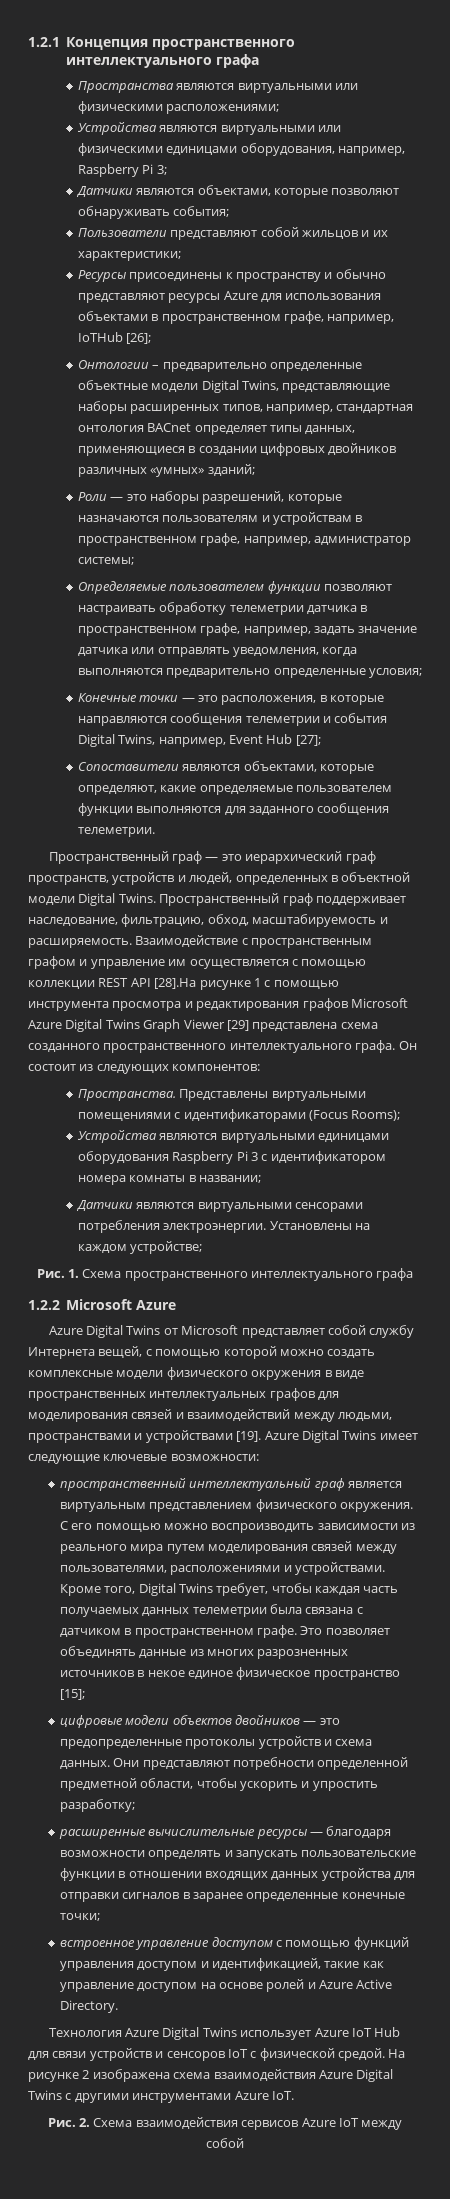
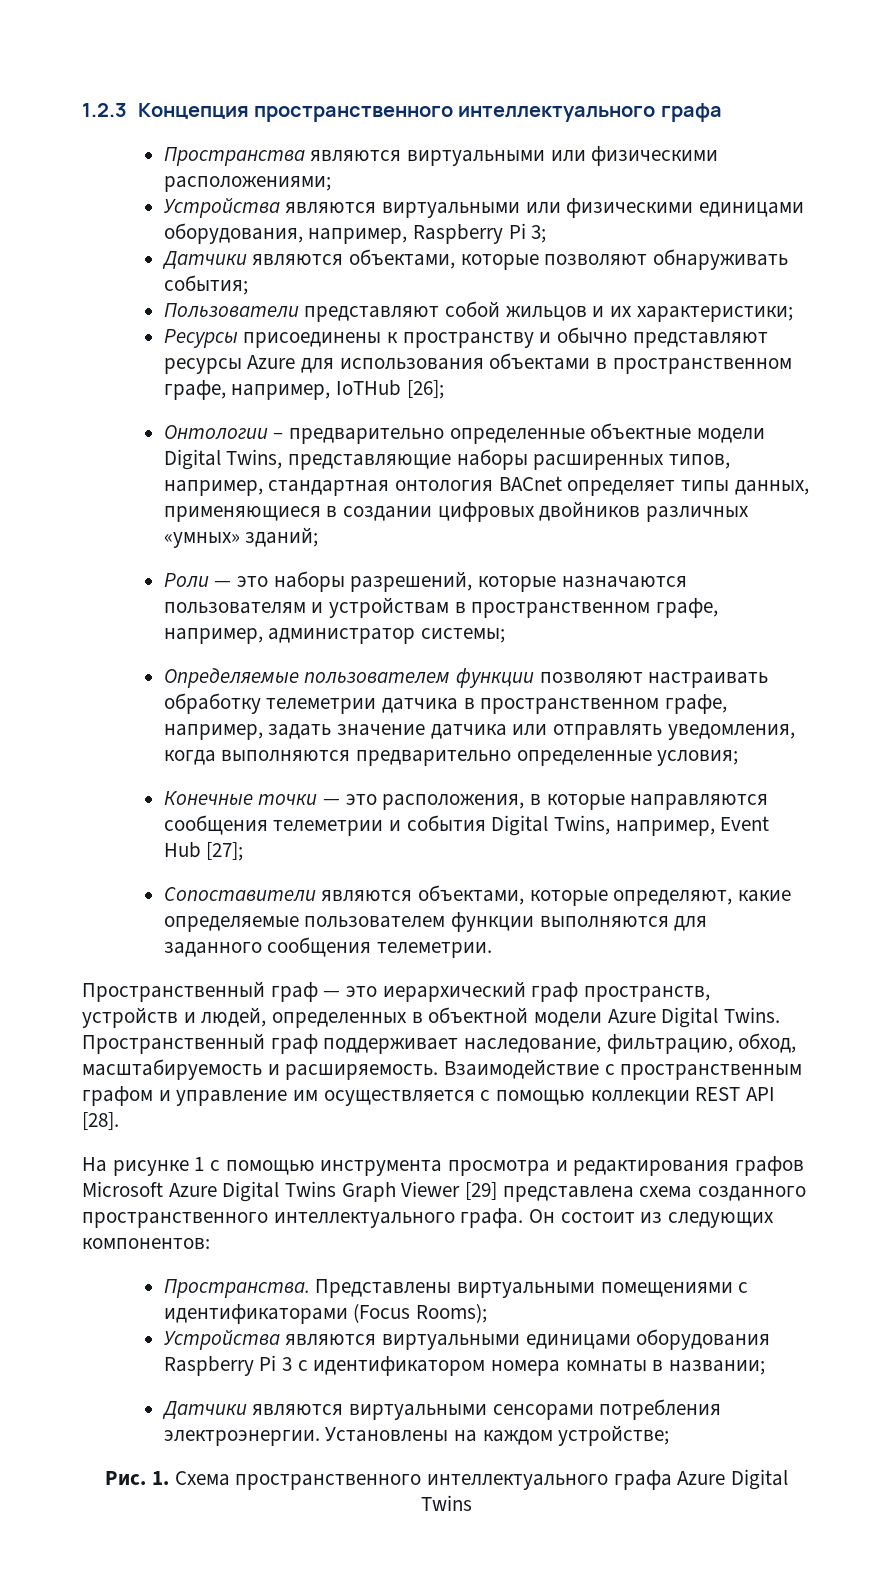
[28,37,60,47] 1.2.1 -> [82,103,127,117] 1.2.3
(75, 900) none -> [607,1009,656,1023] Azure
[154,978,197,989] [28].На -> [82,1112,119,1130] [82,1157,107,1172] [28]. // На
[28,1299,177,1310] [48,1325,415,1338] [28,1346,376,1359] [28,1367,364,1380] [28,1388,340,1401] [28,1409,392,1422] [28,1430,418,1443] [28,1454,259,1464] [59,1478,402,1491] [59,1499,413,1512] [59,1521,416,1533] [59,1541,397,1554] [59,1562,385,1575] [59,1583,399,1596] [59,1604,363,1617] [59,1625,390,1638] [59,1646,349,1659] [59,1667,400,1680] [59,1689,85,1700] [59,1715,340,1728] [59,1736,373,1749] [59,1757,409,1770] [59,1778,378,1791] [59,1799,135,1812] [58,1826,392,1839] [59,1850,417,1860] [59,1868,416,1881] [59,1892,405,1902] [59,1913,100,1921] [59,1937,409,1950] [59,1958,384,1971] [59,1979,393,1992] [59,2000,118,2013] [48,2027,401,2040] [28,2048,406,2061] [28,2069,394,2082] [28,2090,294,2103] [47,2117,403,2130] [206,2138,244,2148] // 1.2.2 Microsoft Azure // Azure Digital Twins от Microsoft представляет собой службу Интернета вещей, с помощью которой можно создать комплексные модели физического окружения в виде пространственных интеллектуальных графов для моделирования связей и взаимодействий между людьми, пространствами и устройствами [19]. Azure Digital Twins имеет следующие ключевые возможности: // пространственный интеллектуальный граф является виртуальным представлением физического окружения. С его помощью можно воспроизводить зависимости из реального мира путем моделирования связей между пользователями, расположениями и устройствами. Кроме того, Digital Twins требует, чтобы каждая часть получаемых данных телеметрии была связана с датчиком в пространственном графе. Это позволяет объединять данные из многих разрозненных источников в некое единое физическое пространство [15]; // цифровые модели объектов двойников — это предопределенные протоколы устройств и схема данных. Они представляют потребности определенной предметной области, чтобы ускорить и упростить разработку; // расширенные вычислительные ресурсы — благодаря возможности определять и запускать пользовательские функции в отношении входящих данных устройства для отправки сигналов в заранее определенные конечные точки; // встроенное управление доступом с помощью функций управления доступом и идентификацией, такие как управление доступом на основе ролей и Azure Active Directory. // Технология Azure Digital Twins использует Azure IoT Hub для связи устройств и сенсоров IoT с физической средой. На рисунке 2 изображена схема взаимодействия Azure Digital Twins с другими инструментами Azure IoT. // Рис. 2. Схема взаимодействия сервисов Azure IoT между собой -> [677,1469,788,1490] [421,1495,472,1511] Azure Digital Twins

